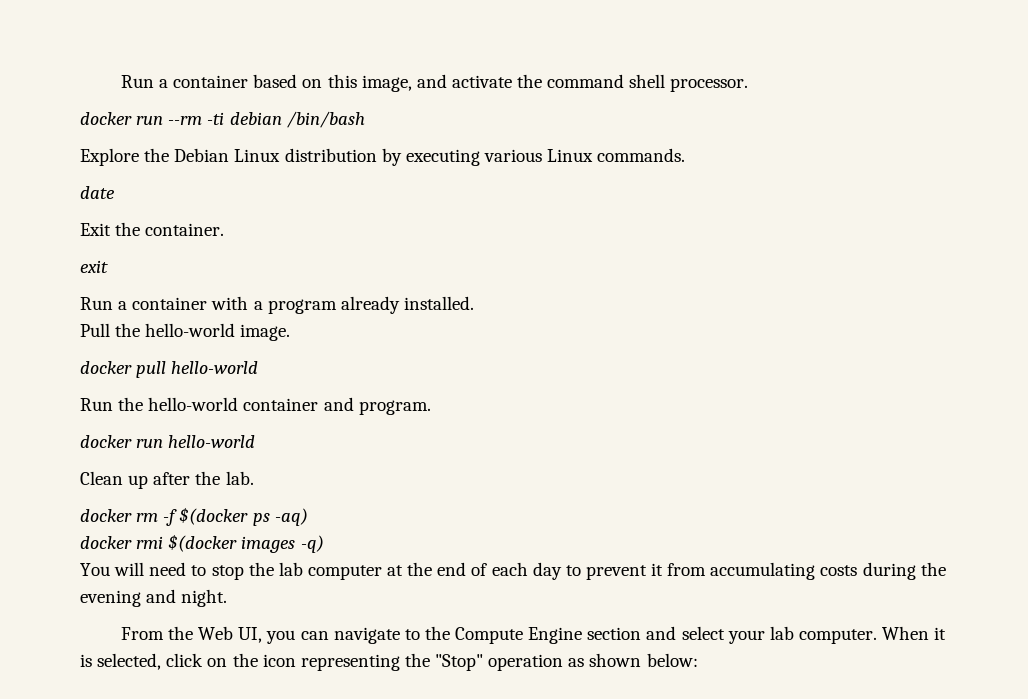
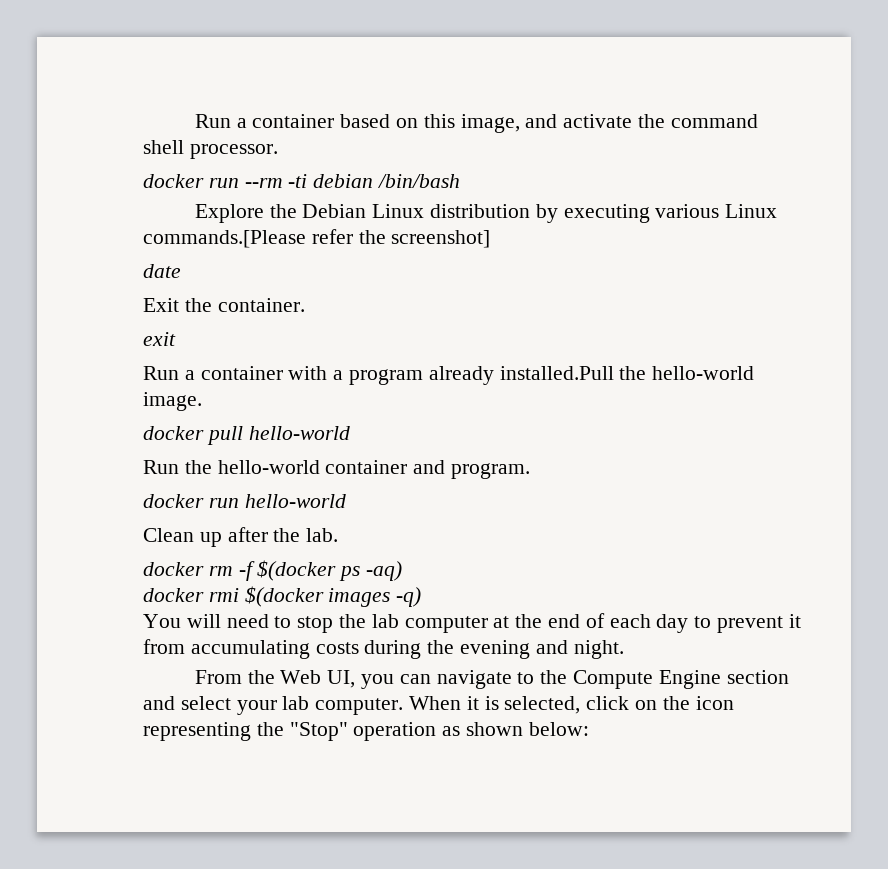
[597,148,686,162] commands. -> [143,229,491,248] commands.[Please refer the screenshot]
[403,296,474,310] [80,323,110,337] installed. // Pull -> [499,366,614,380] installed.Pull

